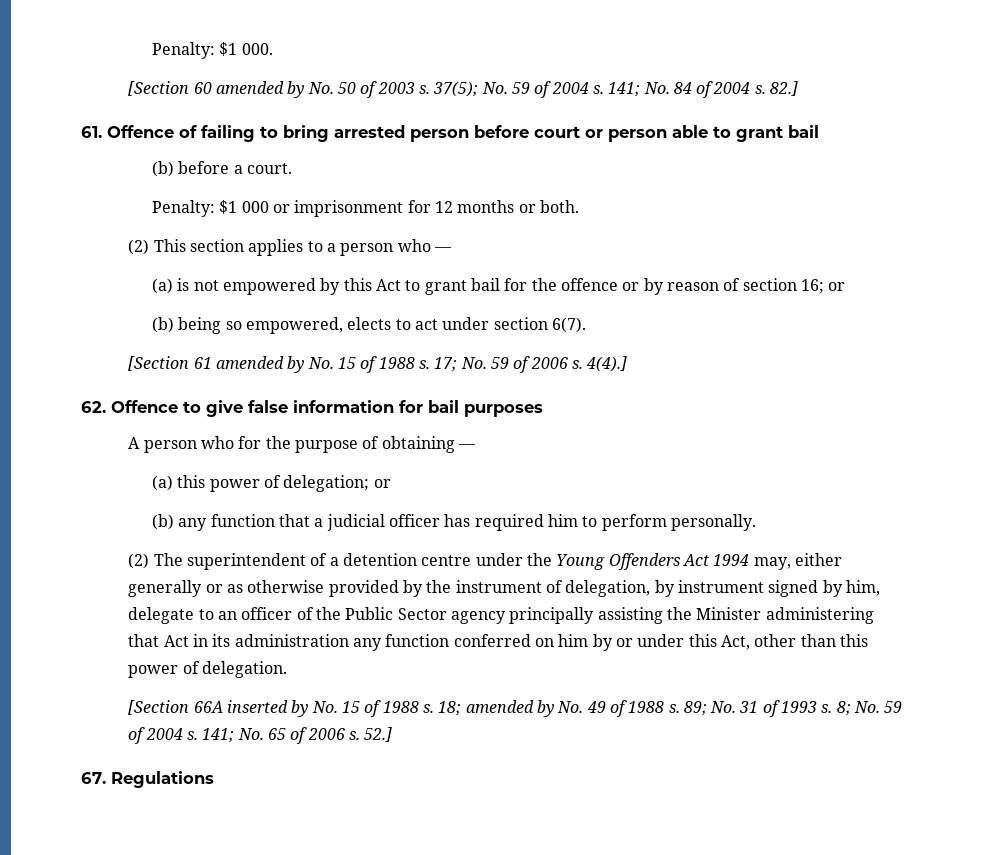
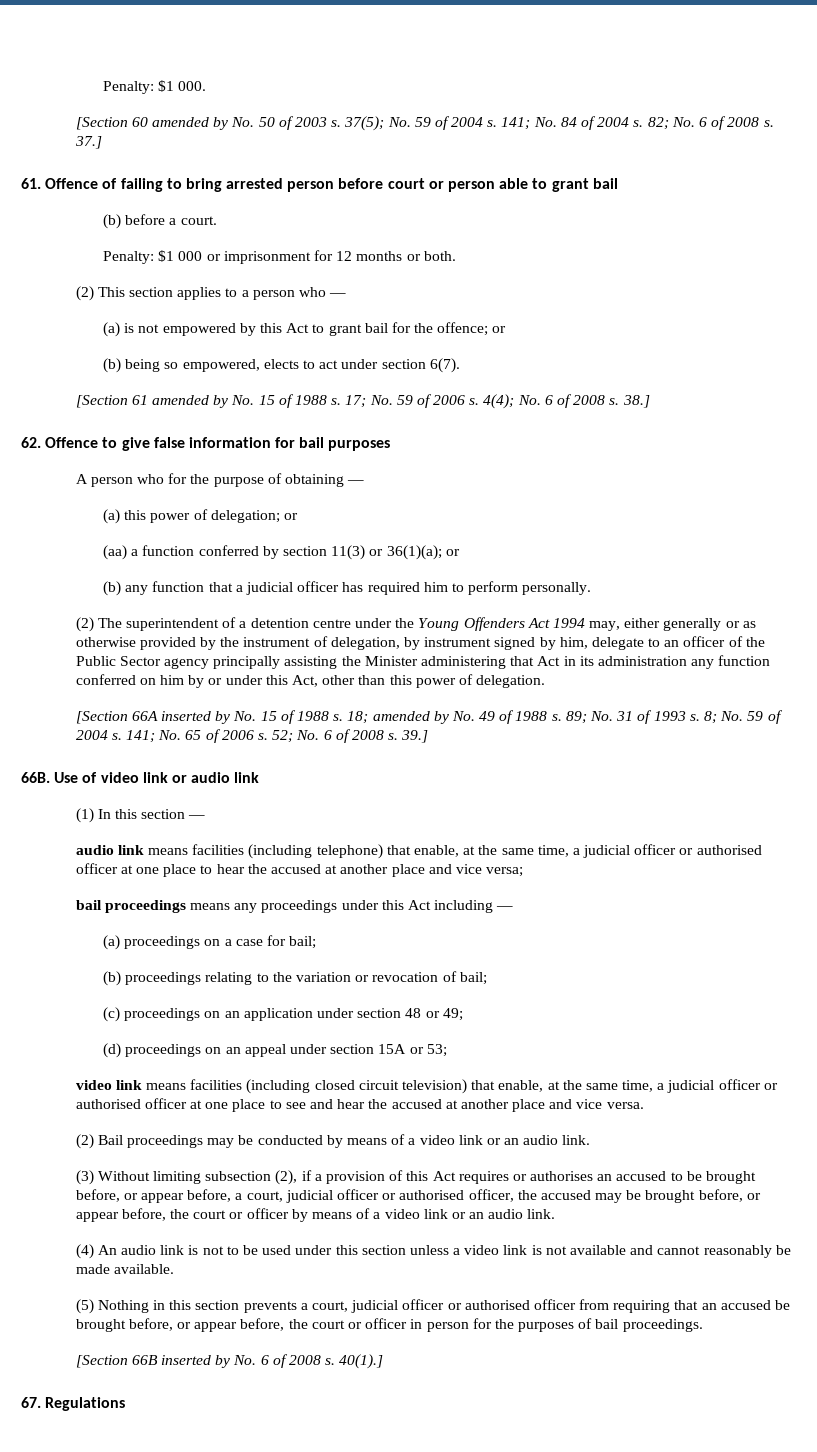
[770,81,799,96] 82.] -> [647,116,774,130] [74,136,102,149] 82; No. 6 of 2008 s. 37.]
[560,278,824,295] offence or by reason of section 16; -> [437,322,489,336] offence;
[586,356,628,372] 4(4).] -> [483,394,650,409] 4(4); No. 6 of 2008 s. 38.]
(391, 483) none -> [103,545,460,560] // (aa) a function conferred by section 11(3) or 36(1)(a); or
[364,727,393,742] 52.] -> [272,729,429,743] [21,772,260,783] [75,808,206,823] [75,844,762,859] [75,863,524,877] [75,900,514,913] [103,935,317,950] [103,971,487,986] [103,1007,463,1022] [103,1043,447,1058] [75,1079,778,1094] [75,1098,644,1112] [75,1134,591,1149] [75,1170,757,1185] [75,1189,761,1203] [75,1208,556,1222] [75,1244,791,1259] [75,1264,174,1274] [75,1299,791,1314] [75,1318,703,1332] [75,1354,384,1369] 52; No. 6 of 2008 s. 39.] // 66B. Use of video link or audio link // (1) In this section — // audio link means facilities (including telephone) that enable, at the same time, a judicial officer or authorised officer at one place to hear the accused at another place and vice versa; // bail proceedings means any proceedings under this Act including — // (a) proceedings on a case for bail; // (b) proceedings relating to the variation or revocation of bail; // (c) proceedings on an application under section 48 or 49; // (d) proceedings on an appeal under section 15A or 53; // video link means facilities (including closed circuit television) that enable, at the same time, a judicial officer or authorised officer at one place to see and hear the accused at another place and vice versa. // (2) Bail proceedings may be conducted by means of a video link or an audio link. // (3) Without limiting subsection (2), if a provision of this Act requires or authorises an accused to be brought before, or appear before, a court, judicial officer or authorised officer, the accused may be brought before, or appear before, the court or officer by means of a video link or an audio link. // (4) An audio link is not to be used under this section unless a video link is not available and cannot reasonably be made available. // (5) Nothing in this section prevents a court, judicial officer or authorised officer from requiring that an accused be brought before, or appear before, the court or officer in person for the purposes of bail proceedings. // [Section 66B inserted by No. 6 of 2008 s. 40(1).]

